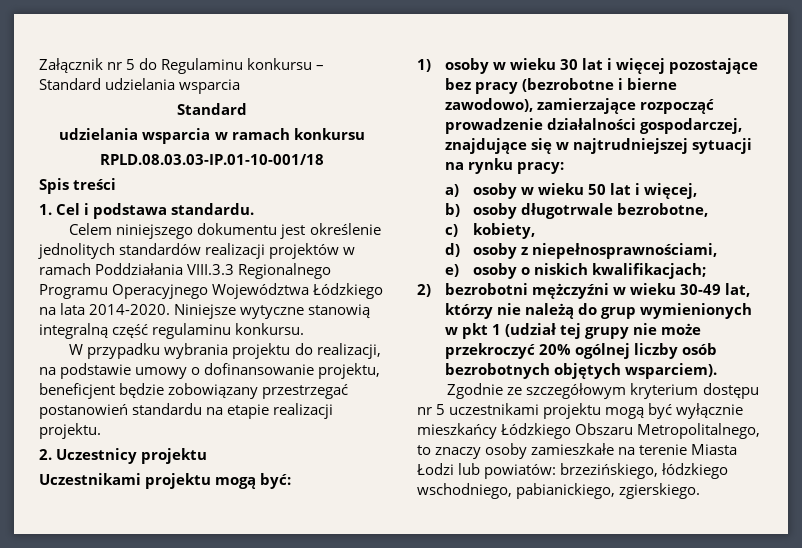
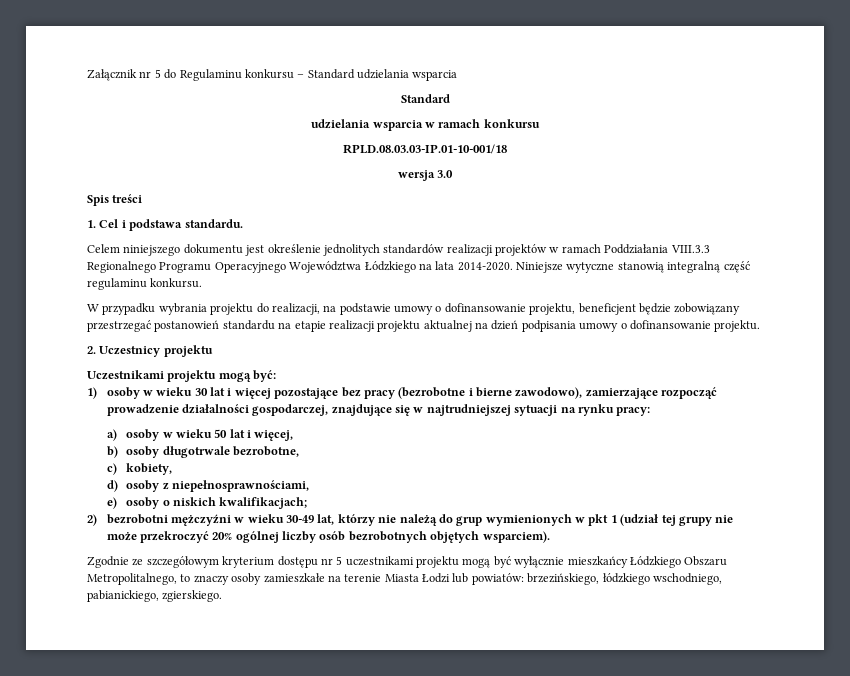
(325, 159) none -> [397,170,454,181] // wersja 3.0
(334, 411) none -> [377,320,711,332] projektu aktualnej na dzień podpisania umowy o dofinansowanie

